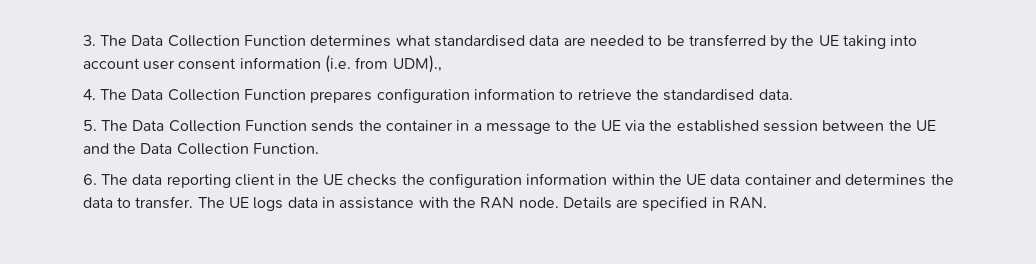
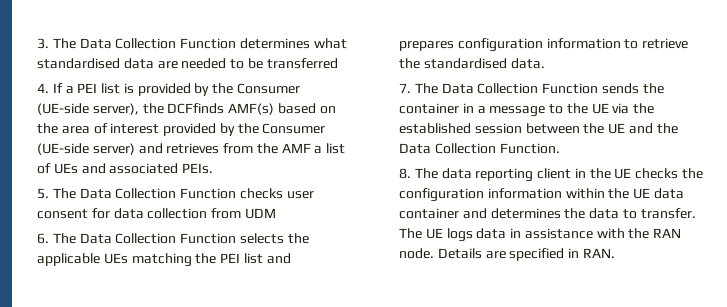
[770,35,918,50] [82,55,442,73] [82,89,306,101] by the UE taking into account user consent information (i.e. from UDM)., // 4. The Data Collection Function -> [36,83,300,96] [36,103,336,115] [36,123,326,136] [36,143,346,155] [36,163,214,174] [36,188,314,199] [36,208,276,219] [36,233,309,244] [36,253,291,267] // 4. If a PEI list is provided by the Consumer (UE-side server), the DCFfinds AMF(s) based on the area of interest provided by the Consumer (UE-side server) and retrieves from the AMF a list of UEs and associated PEIs. // 5. The Data Collection Function checks user consent for data collection from UDM // 6. The Data Collection Function selects the applicable UEs matching the PEI list and
[82,120,97,131] 5. -> [398,83,411,93] 7.
[82,174,97,185] 6. -> [398,168,411,179] 8.

